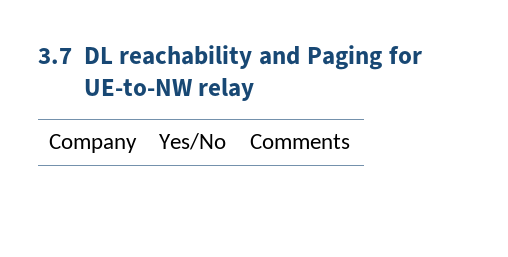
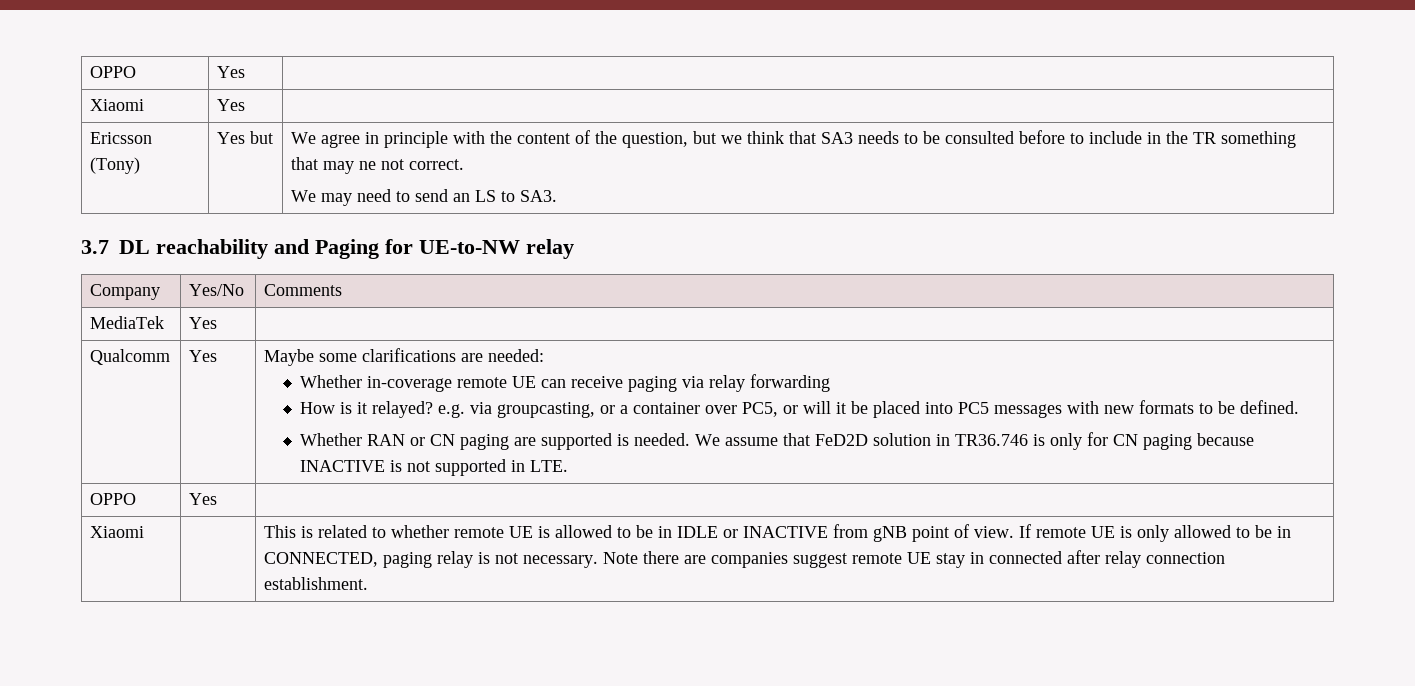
(38, 56) none -> [90,66,137,78] [217,66,246,78] [90,99,145,111] [217,99,246,111] [90,132,153,144] [90,157,141,174] [217,131,274,144] [291,130,1297,148] [291,157,465,174] [291,189,558,206] OPPO | Yes | // Xiaomi | Yes | // Ericsson (Tony) | Yes but | We agree in principle with the content of the question, but we think that SA3 needs to be consulted before to include in the TR something that may ne not correct. // We may need to send an LS to SA3. //
(351, 141) none -> [90,316,165,329] [189,317,218,329] [90,349,171,365] [189,350,218,362] [264,348,545,366] [300,374,831,392] [300,400,1300,418] [300,432,1255,450] [300,459,569,476] [90,493,137,505] [189,493,218,505] [90,526,145,538] [264,524,1292,542] [264,550,1226,568] [264,577,369,590] // MediaTek | Yes | // Qualcomm | Yes | Maybe some clarifications are needed: // Whether in-coverage remote UE can receive paging via relay forwarding // How is it relayed? e.g. via groupcasting, or a container over PC5, or will it be placed into PC5 messages with new formats to be defined. // Whether RAN or CN paging are supported is needed. We assume that FeD2D solution in TR36.746 is only for CN paging because INACTIVE is not supported in LTE. // OPPO | Yes | // Xiaomi | | This is related to whether remote UE is allowed to be in IDLE or INACTIVE from gNB point of view. If remote UE is only allowed to be in CONNECTED, paging relay is not necessary. Note there are companies suggest remote UE stay in connected after relay connection establishment.

